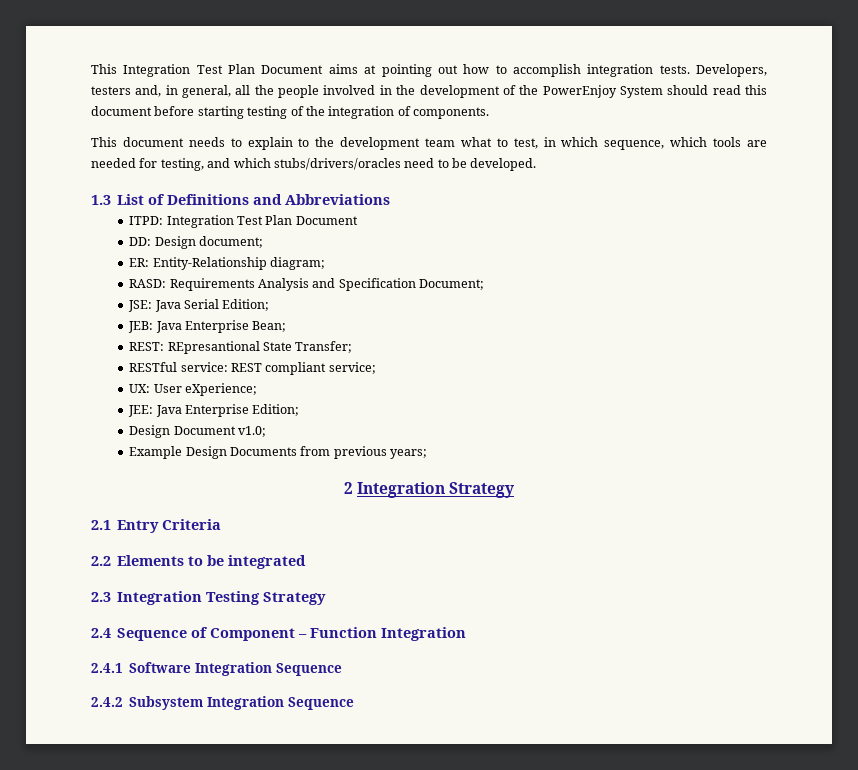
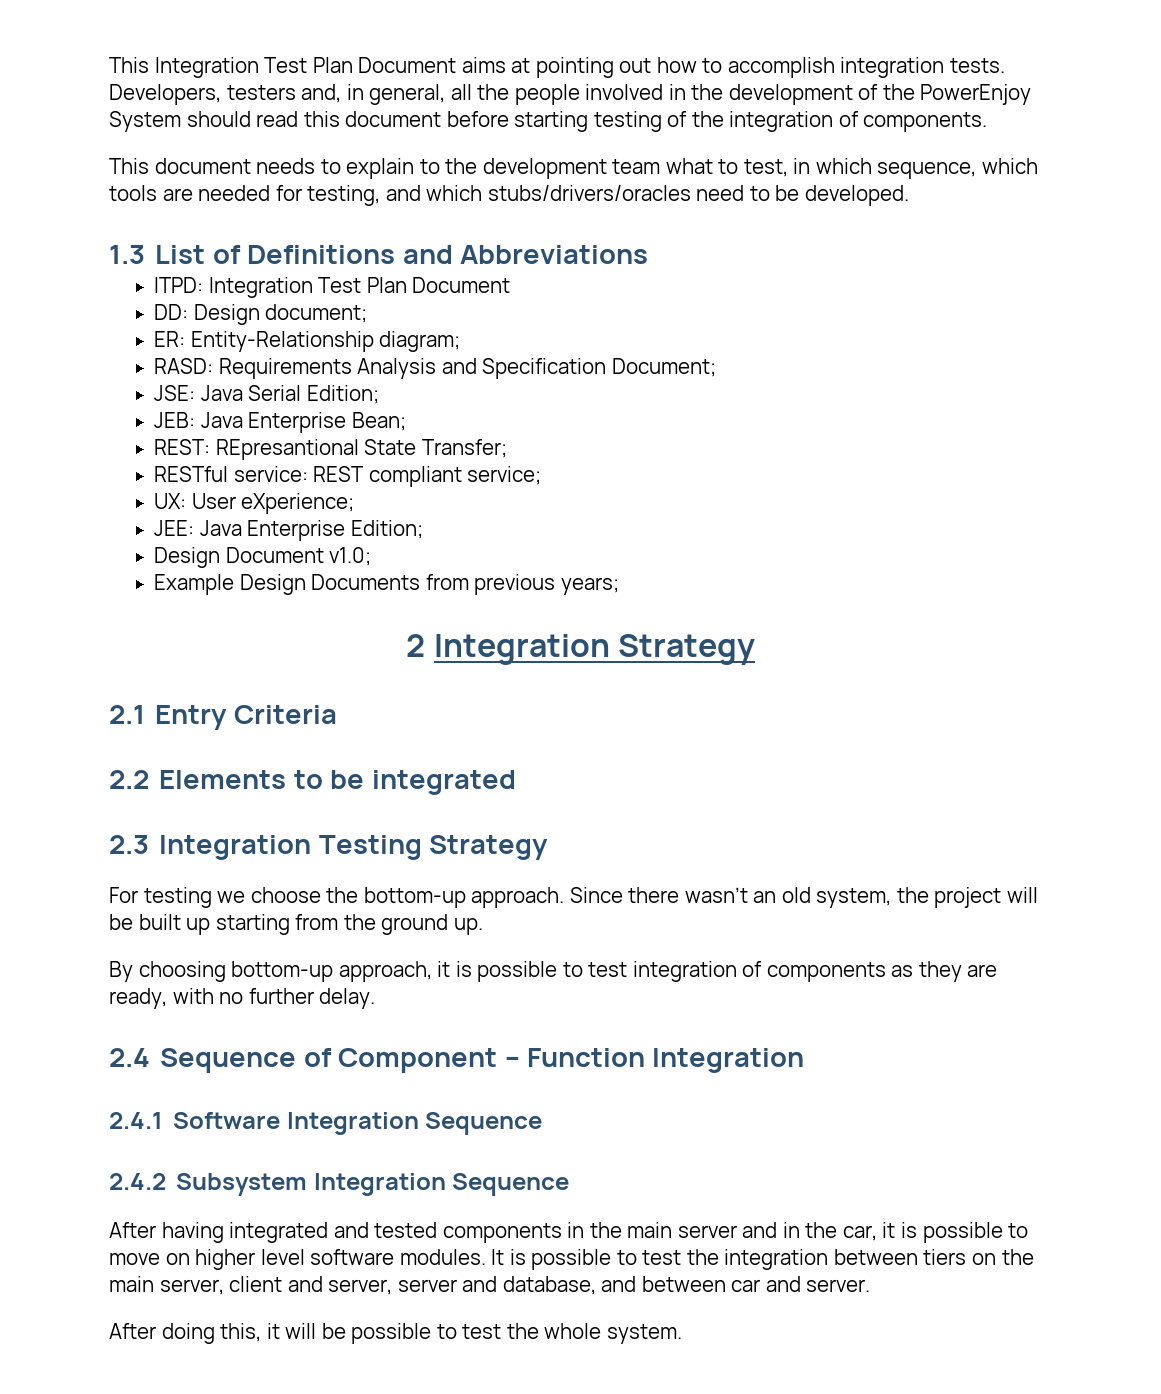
(327, 598) none -> [109,887,1039,908] [109,914,483,935] [109,961,998,982] [109,988,376,1009] // For testing we choose the bottom-up approach. Since there wasn’t an old system, the project will be built up starting from the ground up. // By choosing bottom-up approach, it is possible to test integration of components as they are ready, with no further delay.
(355, 703) none -> [109,1222,1029,1243] [109,1249,1034,1270] [109,1276,871,1295] [109,1323,682,1344] // After having integrated and tested components in the main server and in the car, it is possible to move on higher level software modules. It is possible to test the integration between tiers on the main server, client and server, server and database, and between car and server. // After doing this, it will be possible to test the whole system.

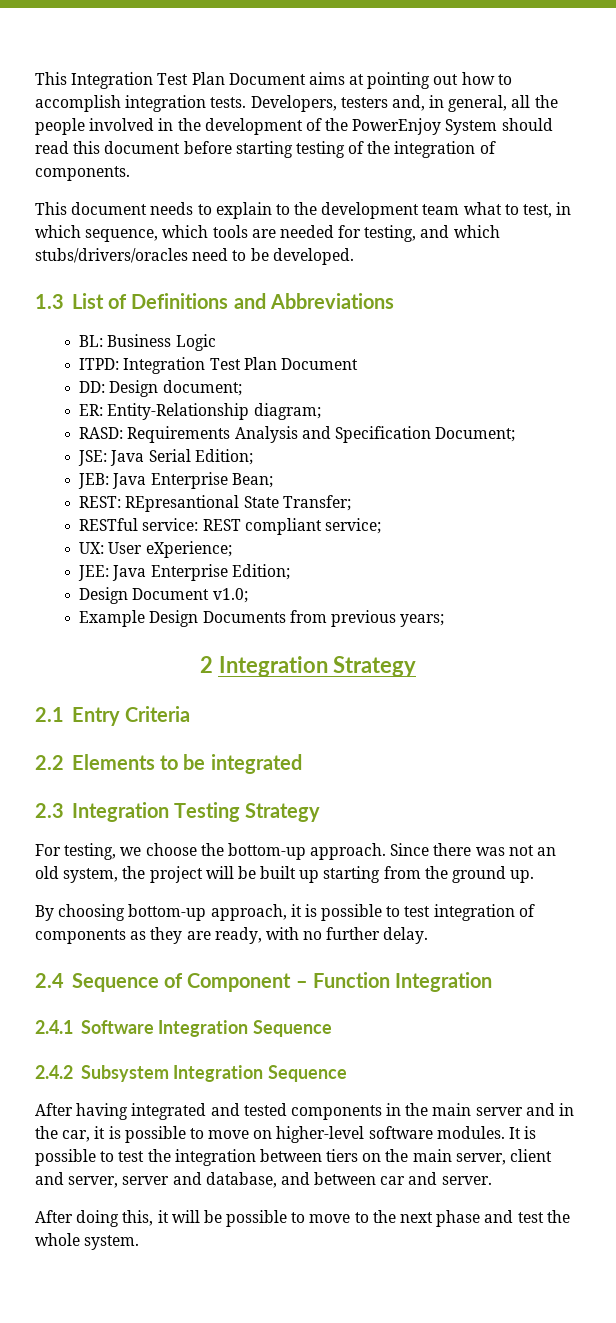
(648, 254) none -> [79,334,216,351] // BL: Business Logic
[143,887,212,908] testing -> [64,843,117,860] testing,
[684,887,748,903] wasn’t -> [475,845,534,856] was not
[195,1249,305,1270] higher level -> [276,1126,365,1143] higher-level
(457, 1331) none -> [309,1210,514,1227] move to the next phase and

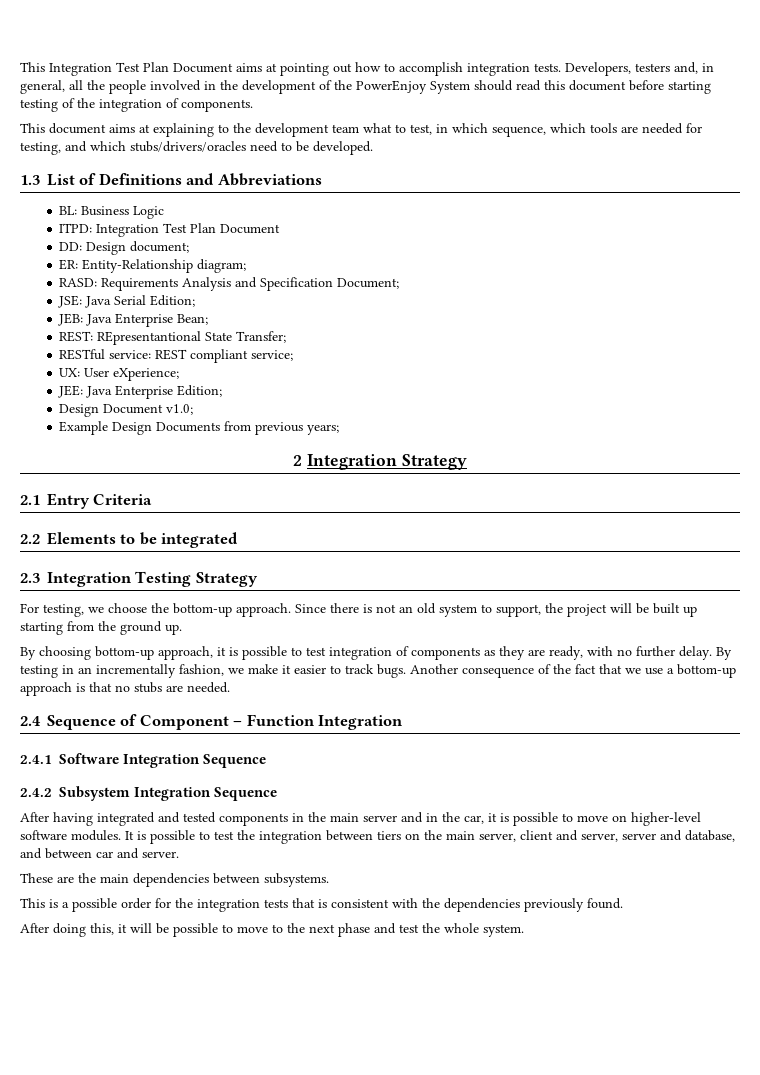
[150,202,272,219] needs to explain -> [109,123,214,137] aims at explaining
[125,495,240,512] REpresantional -> [97,331,202,345] REpresentantional
[475,847,505,856] was -> [363,604,372,613] is
[63,868,119,883] system, -> [439,604,541,617] system to support,
(429, 935) none -> [716,647,732,660] [20,664,736,678] [20,682,230,696] By testing in an incrementally fashion, we make it easier to track bugs. Another consequence of the fact that we use a bottom-up approach is that no stubs are needed.
(492, 1180) none -> [20,873,329,887] [20,898,623,912] // These are the main dependencies between subsystems. // This is a possible order for the integration tests that is consistent with the dependencies previously found.

